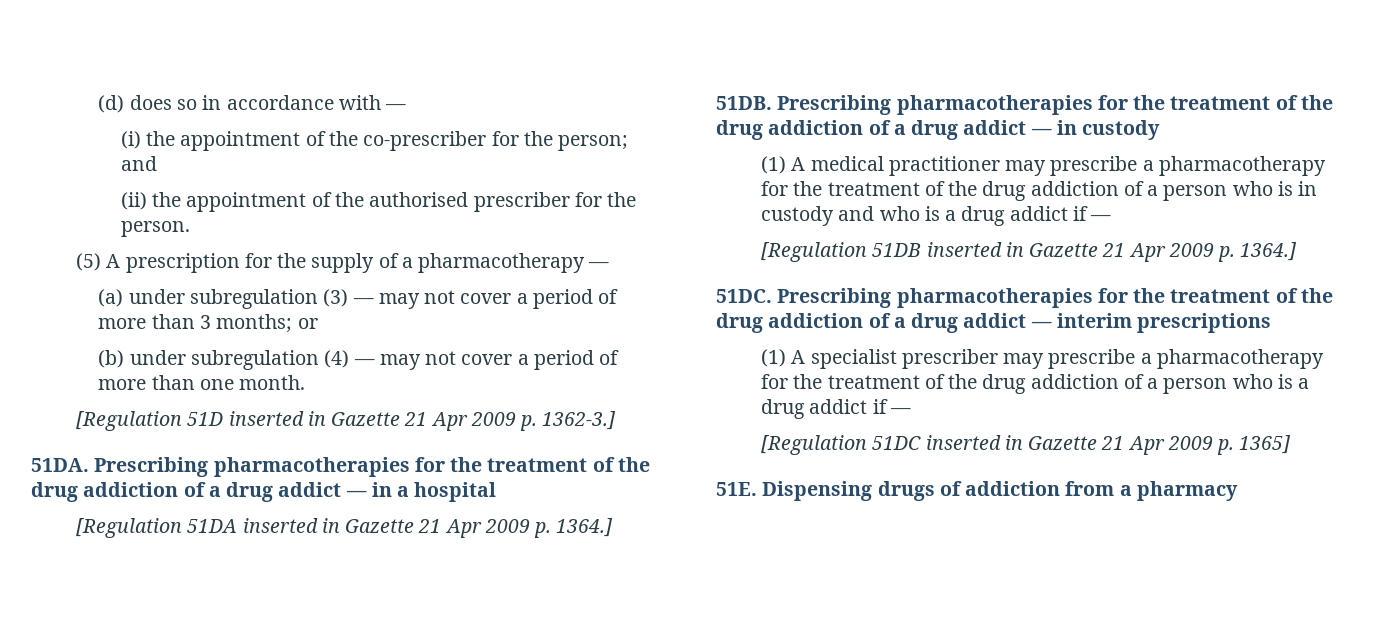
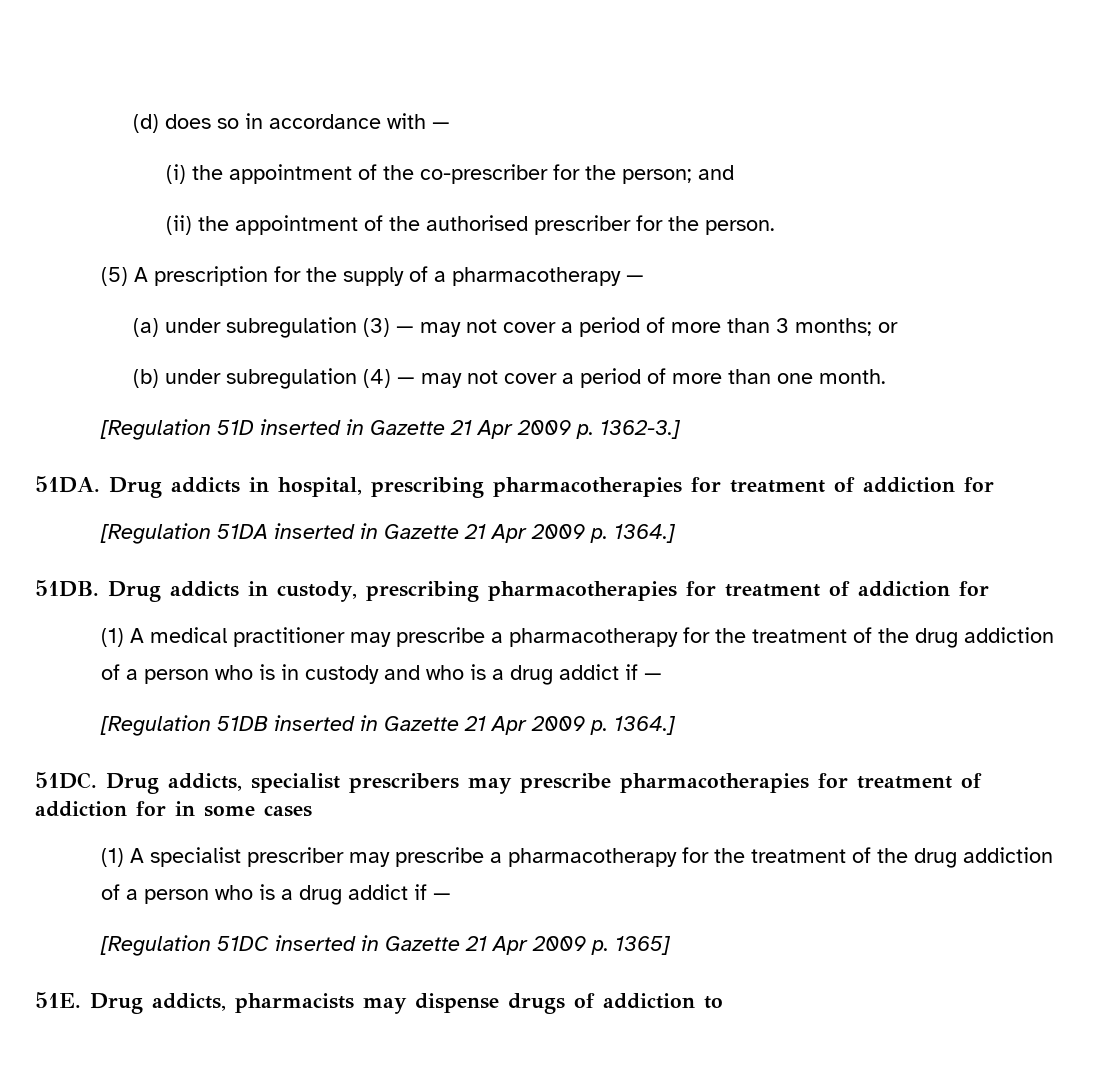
[94,457,650,477] [31,482,497,502] Prescribing pharmacotherapies for the treatment of the drug addiction of a drug addict — in a hospital -> [109,477,994,498] Drug addicts in hospital, prescribing pharmacotherapies for treatment of addiction for
[777,95,1333,115] [716,120,1161,140] Prescribing pharmacotherapies for the treatment of the drug addiction of a drug addict — in custody -> [108,581,989,602] Drug addicts in custody, prescribing pharmacotherapies for treatment of addiction for
[777,288,1333,308] [716,313,1272,333] Prescribing pharmacotherapies for the treatment of the drug addiction of a drug addict — interim prescriptions -> [106,773,982,794] [35,801,312,817] Drug addicts, specialist prescribers may prescribe pharmacotherapies for treatment of addiction for in some cases
[762,481,1238,501] Dispensing drugs of addiction from a pharmacy -> [90,993,723,1014] Drug addicts, pharmacists may dispense drugs of addiction to

